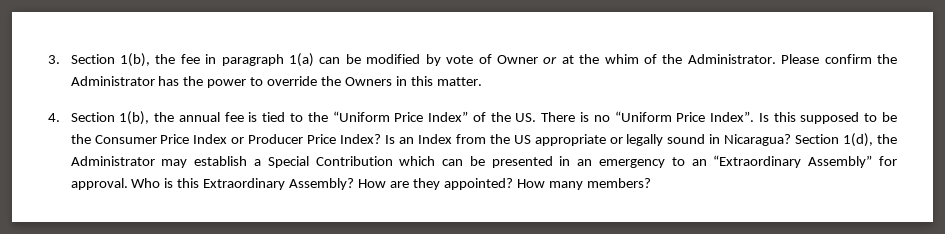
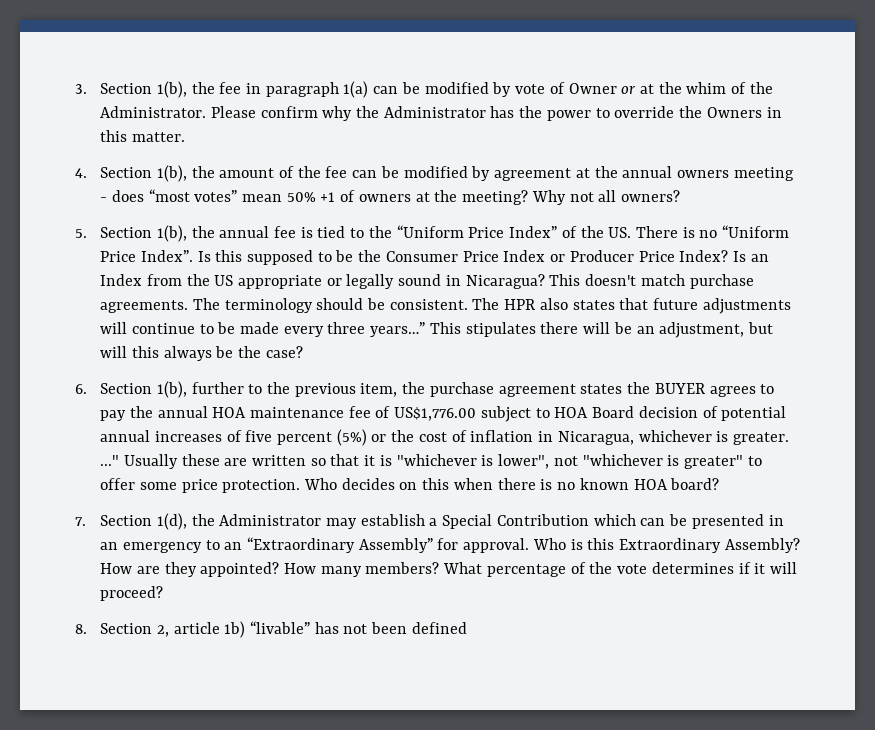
(872, 59) none -> [322,106,353,121] why
(175, 117) none -> [219,166,794,181] [100,189,680,205] [75,225,215,242] amount of the fee can be modified by agreement at the annual owners meeting - does “most votes” mean 50% +1 of owners at the meeting? Why not all owners? // 5. Section 1(b), the
(792, 140) none -> [549,274,754,289] [100,298,791,314] [100,322,773,338] [100,346,303,361] [75,381,775,398] [100,406,787,422] [100,429,789,446] [100,454,762,469] [100,478,720,493] [75,517,86,526] This doesn't match purchase agreements. The terminology should be consistent. The HPR also states that future adjustments will continue to be made every three years…” This stipulates there will be an adjustment, but will this always be the case? // 6. Section 1(b), further to the previous item, the purchase agreement states the BUYER agrees to pay the annual HOA maintenance fee of US$1,776.00 subject to HOA Board decision of potential annual increases of five percent (5%) or the cost of inflation in Nicaragua, whichever is greater. ..." Usually these are written so that it is "whichever is lower", not "whichever is greater" to offer some price protection. Who decides on this when there is no known HOA board? // 7.
(651, 183) none -> [443,562,797,577] [100,586,164,601] [75,621,467,638] What percentage of the vote determines if it will proceed? // 8. Section 2, article 1b) “livable” has not been defined

